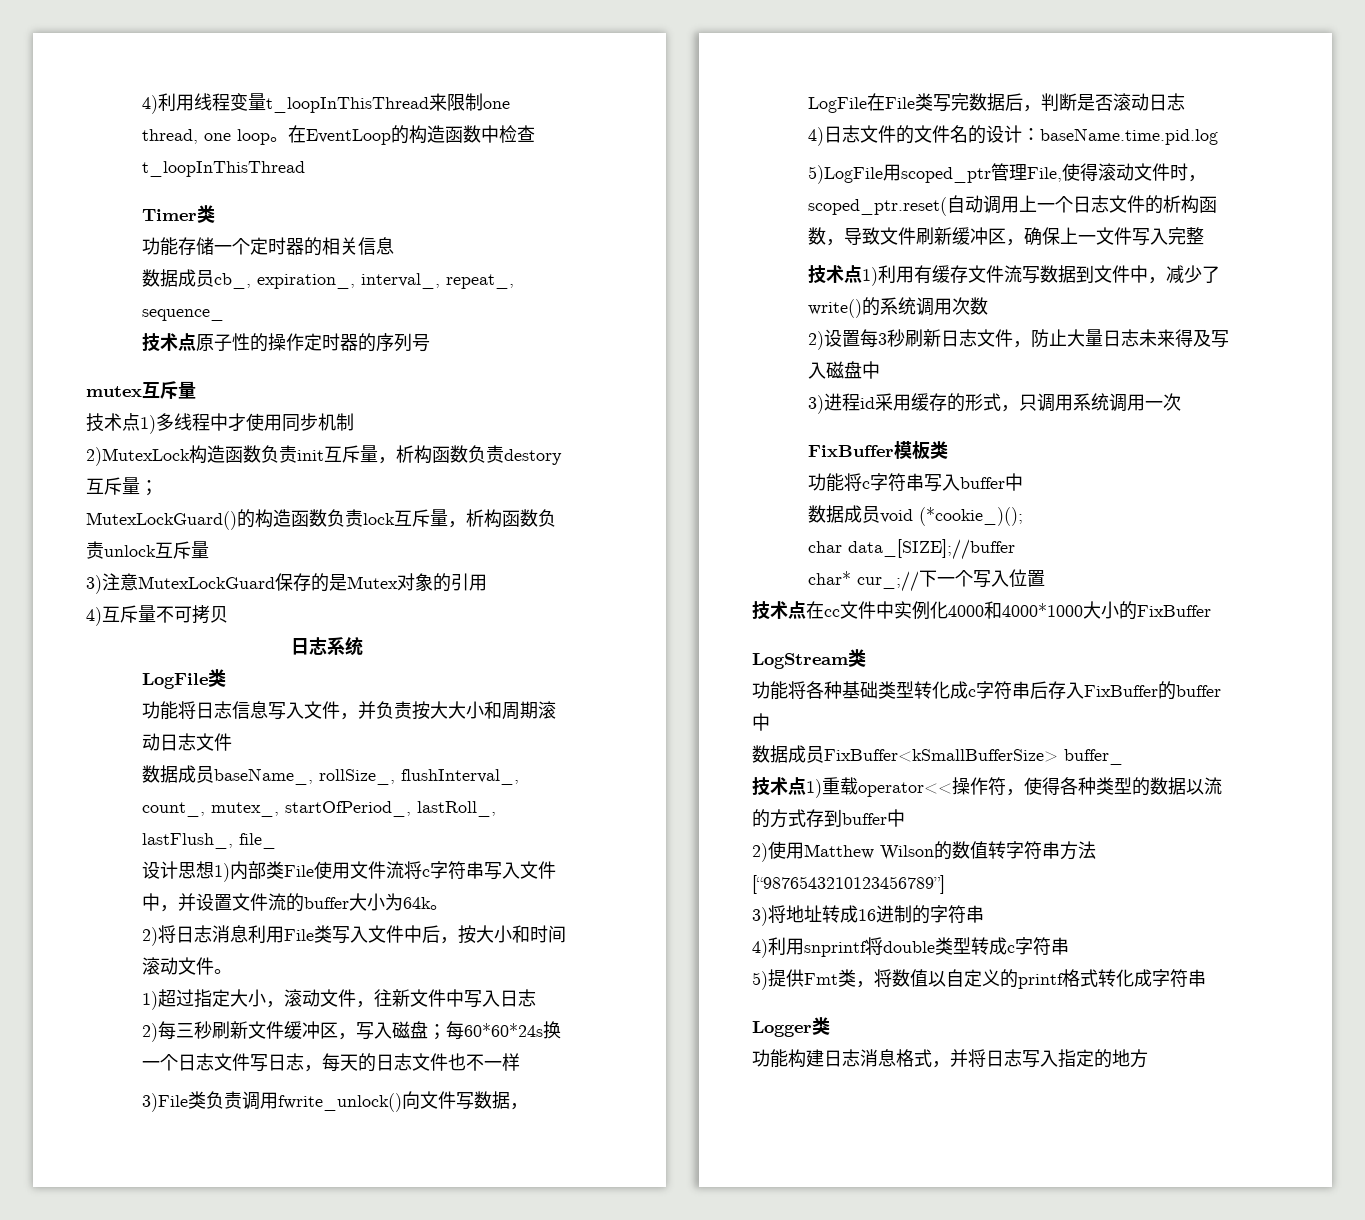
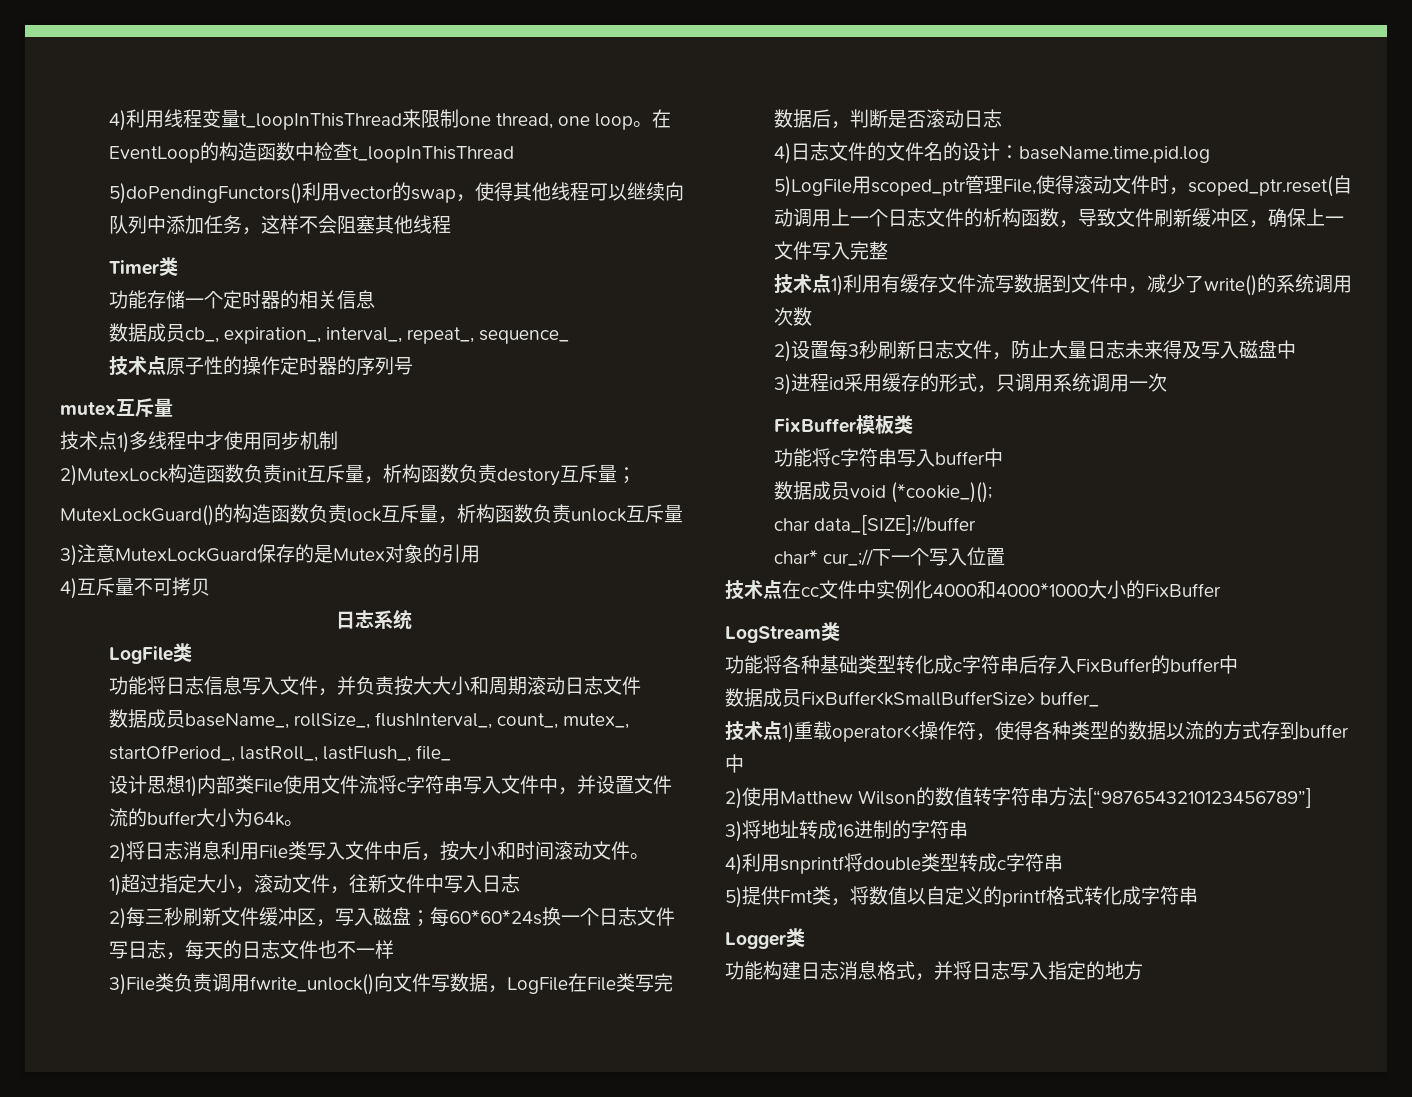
(306, 169) none -> [108,182,684,204] [108,215,451,235] // 5)doPendingFunctors()利用vector的swap，使得其他线程可以继续向队列中添加任务，这样不会阻塞其他线程

